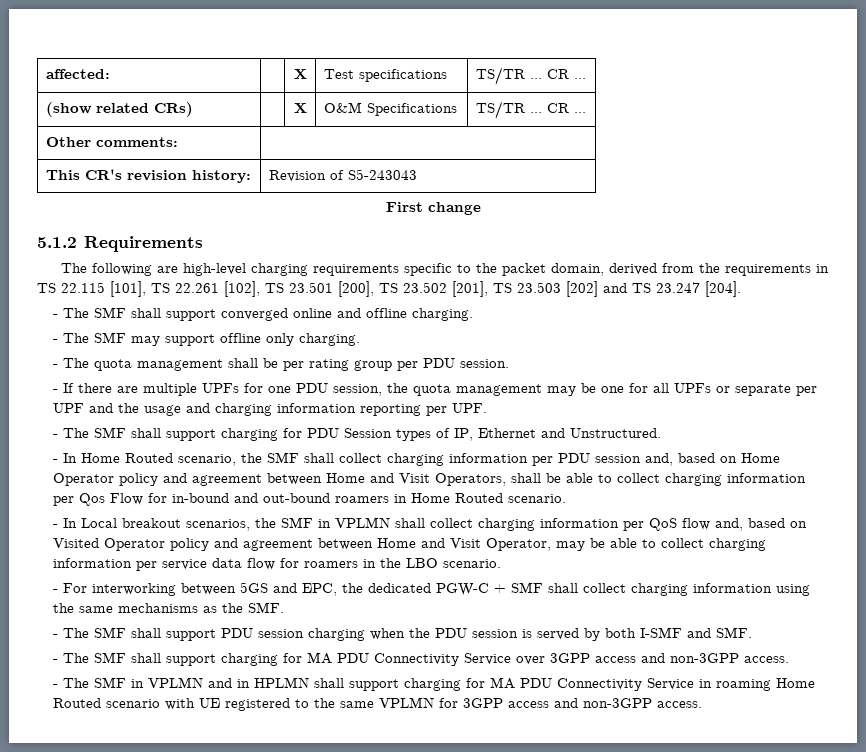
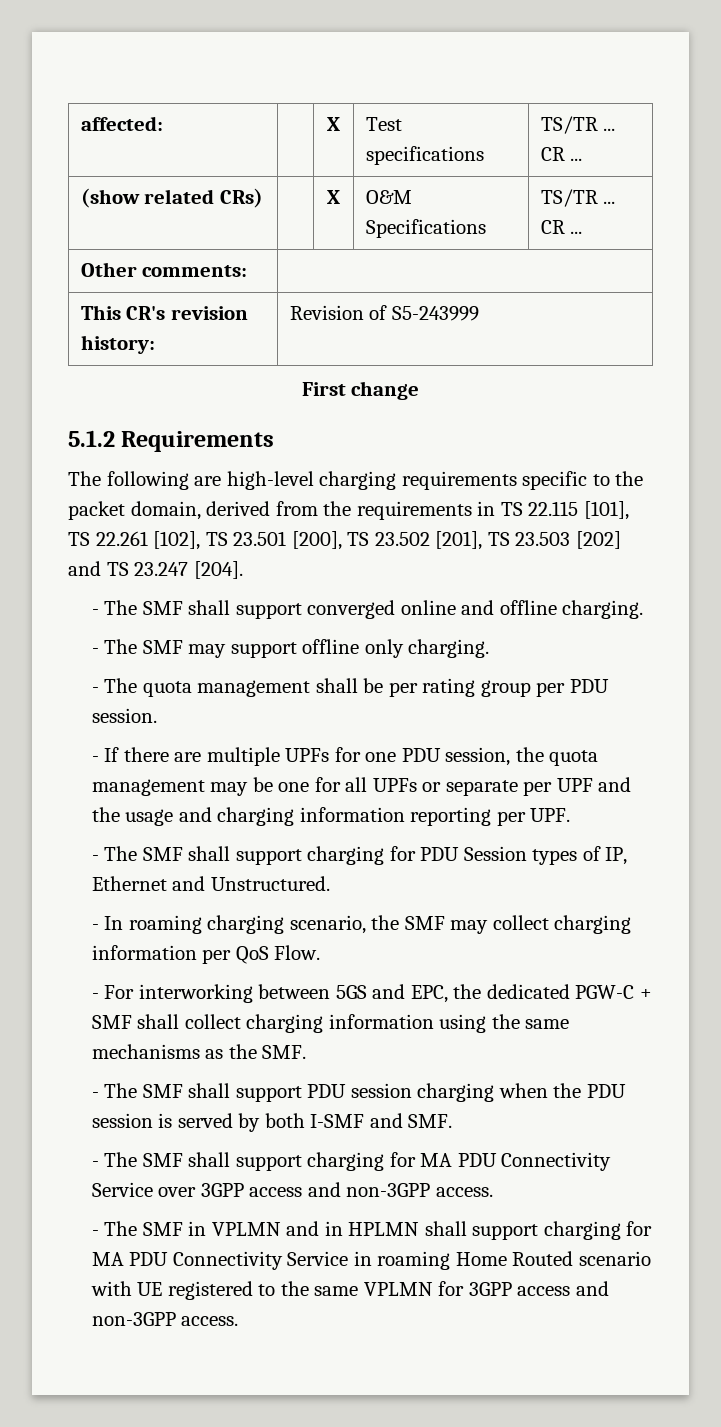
[347,169,417,180] S5-243043 -> [391,306,479,321] S5-243999
[81,453,174,463] Home Routed -> [128,915,285,934] roaming charging
[304,453,781,466] [53,473,807,486] [53,493,567,506] [53,517,426,531] shall collect charging information per PDU session and, based on Home Operator policy and agreement between Home and Visit Operators, shall be able to collect charging information per Qos Flow for in-bound and out-bound roamers in Home Routed scenario. // - In Local breakout scenarios, the SMF in VPLMN shall -> [450,920,489,934] may
[682,518,808,531] [53,538,767,551] [53,558,502,571] flow and, based on Visited Operator policy and agreement between Home and Visit Operator, may be able to collect charging information per service data flow for roamers in the LBO scenario. -> [274,945,321,960] Flow.

